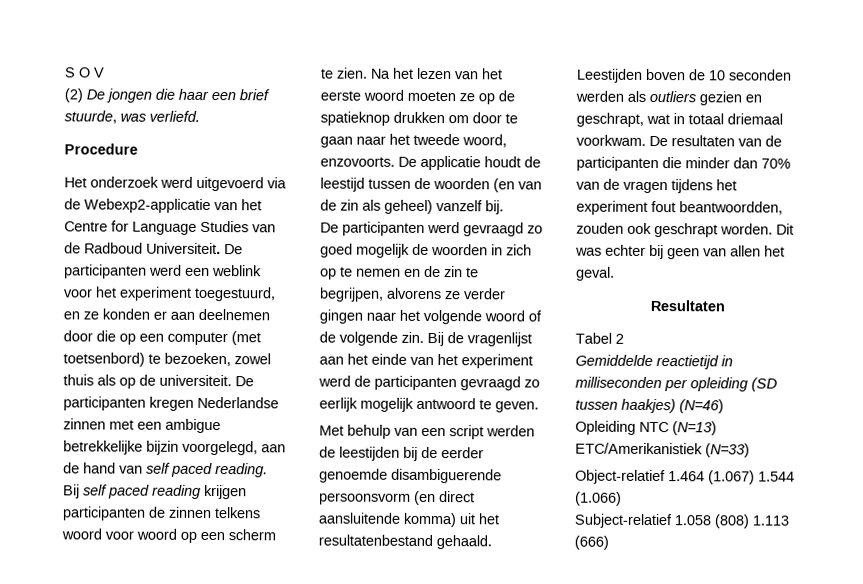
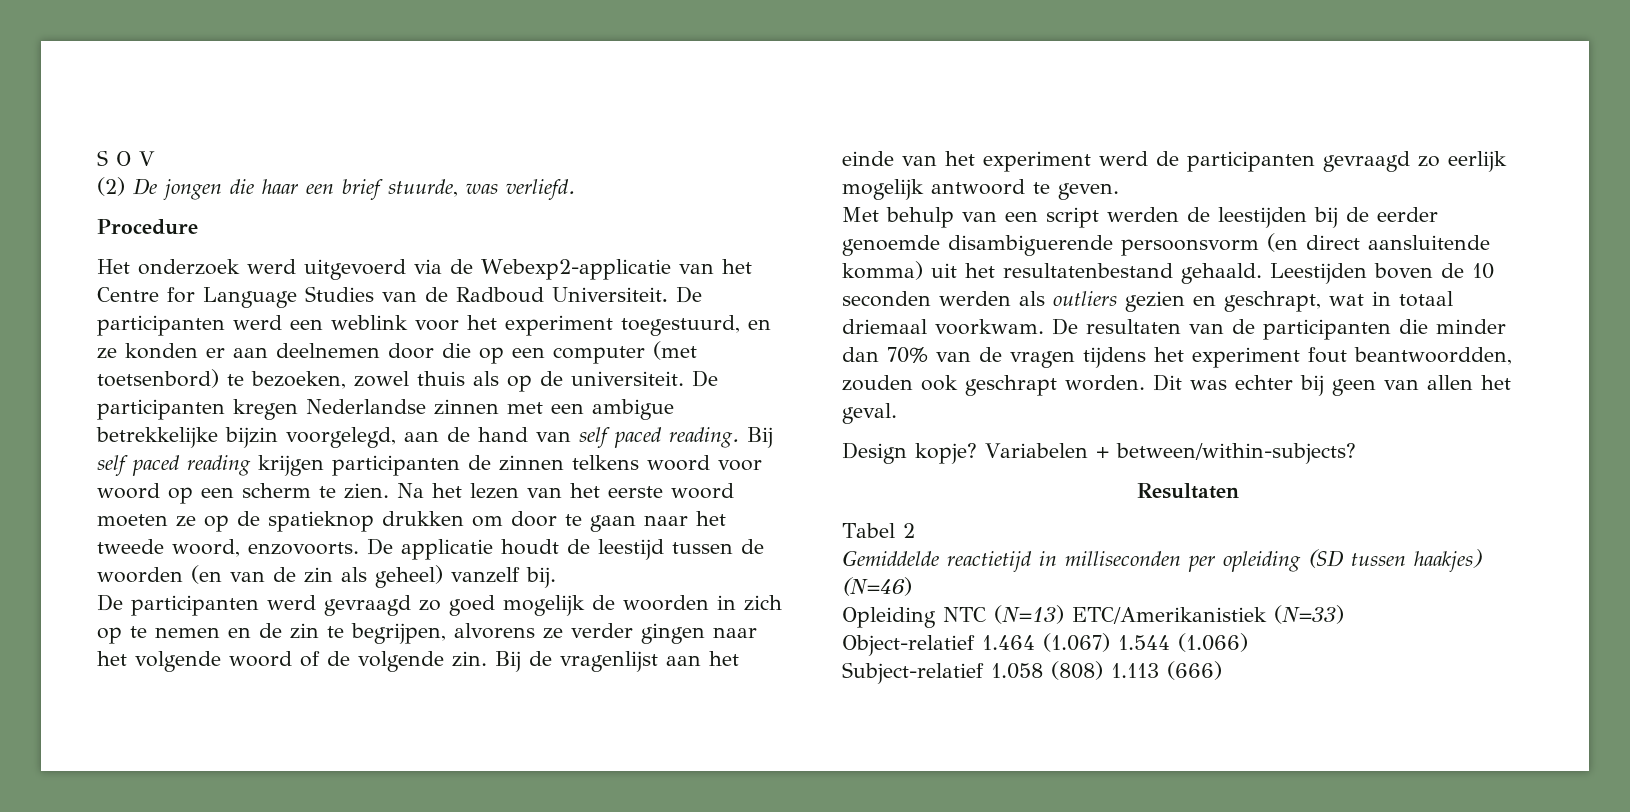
(615, 273) none -> [842,442,1356,464] // Design kopje? Variabelen + between/within-subjects?

